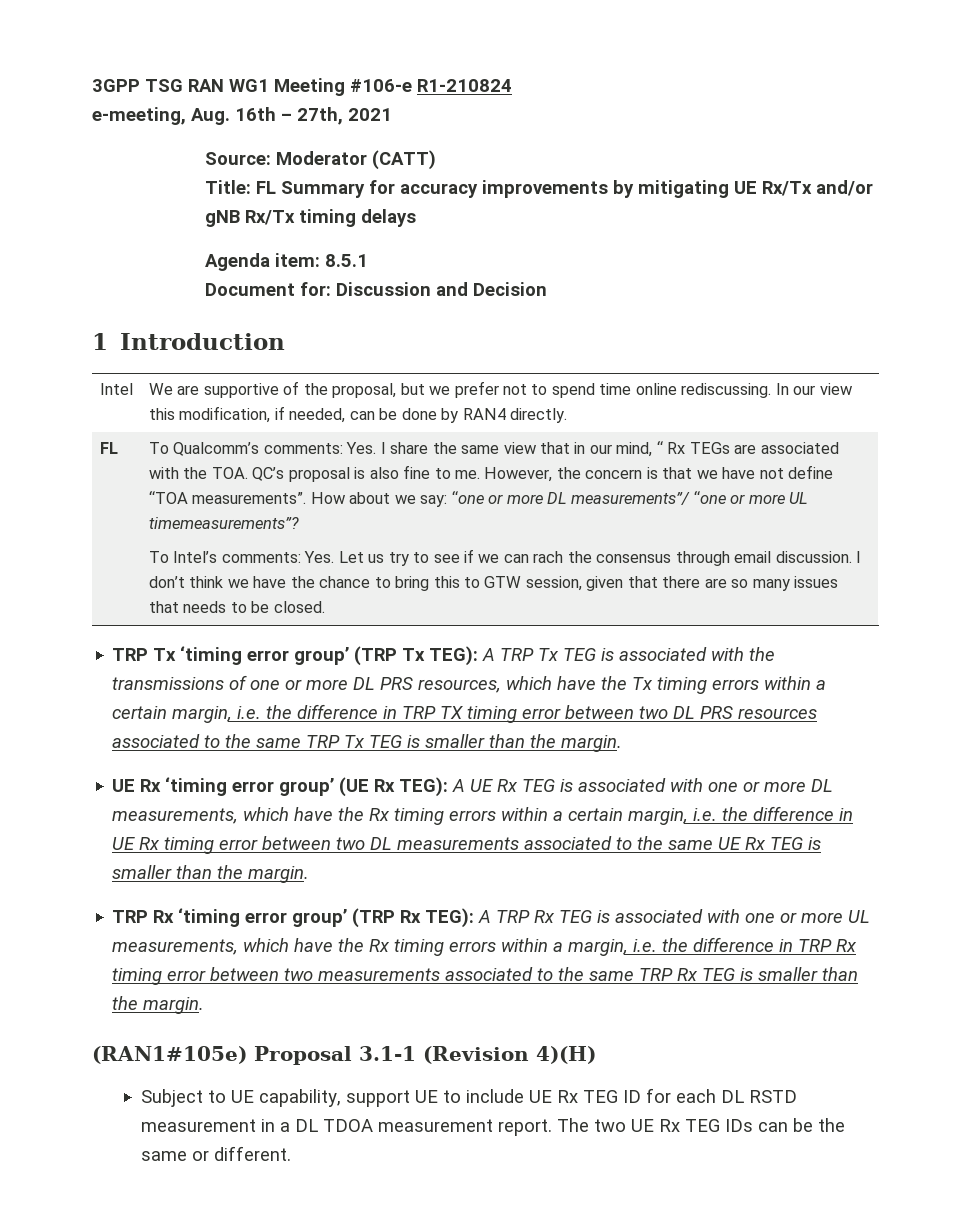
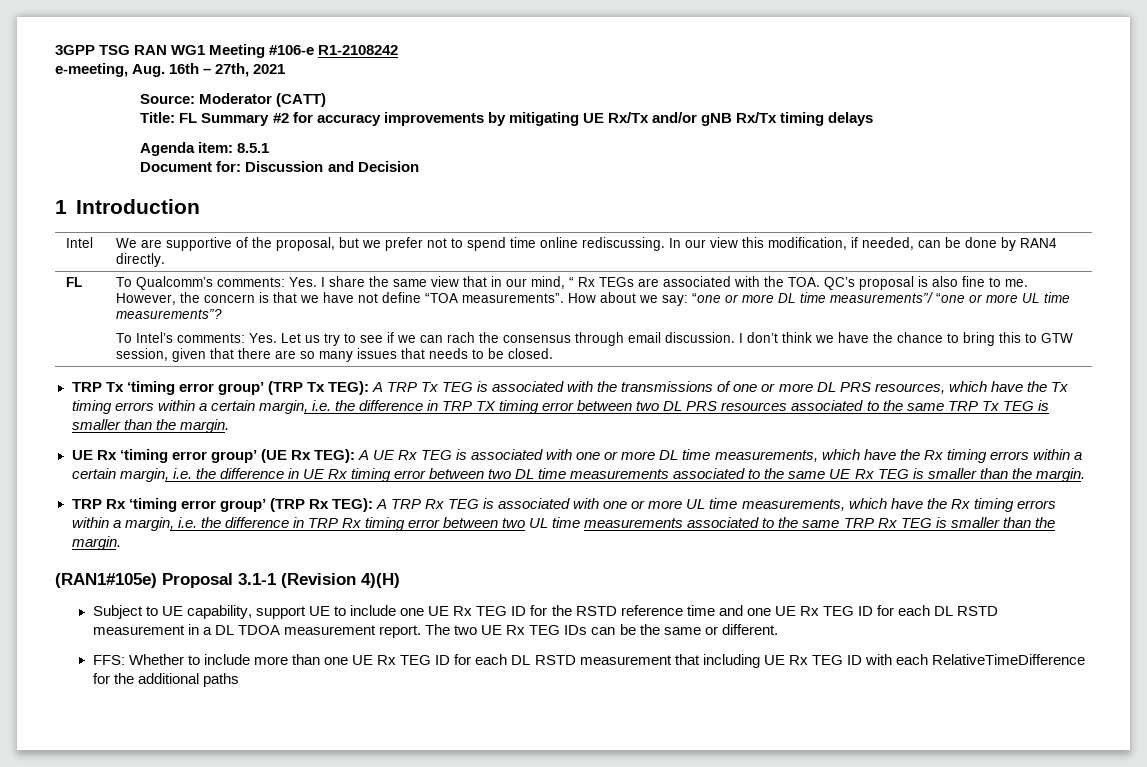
[417,79,512,92] R1-210824 -> [318,45,399,55] R1-2108242
(366, 189) none -> [272,113,289,123] #2
(568, 498) none -> [800,292,827,303] time
[148,517,299,529] timemeasurements”? -> [1044,292,1071,303] [116,309,223,319] time measurements”?
(834, 785) none -> [682,449,711,460] time
(393, 843) none -> [538,468,567,479] time
(871, 916) none -> [709,498,738,509] time
(314, 974) none -> [529,517,581,528] UL time
(524, 1096) none -> [400,605,771,616] one UE Rx TEG ID for the RSTD reference time and one
(291, 1153) none -> [92,654,1086,668] [92,673,239,687] // FFS: Whether to include more than one UE Rx TEG ID for each DL RSTD measurement that including UE Rx TEG ID with each RelativeTimeDifference for the additional paths

